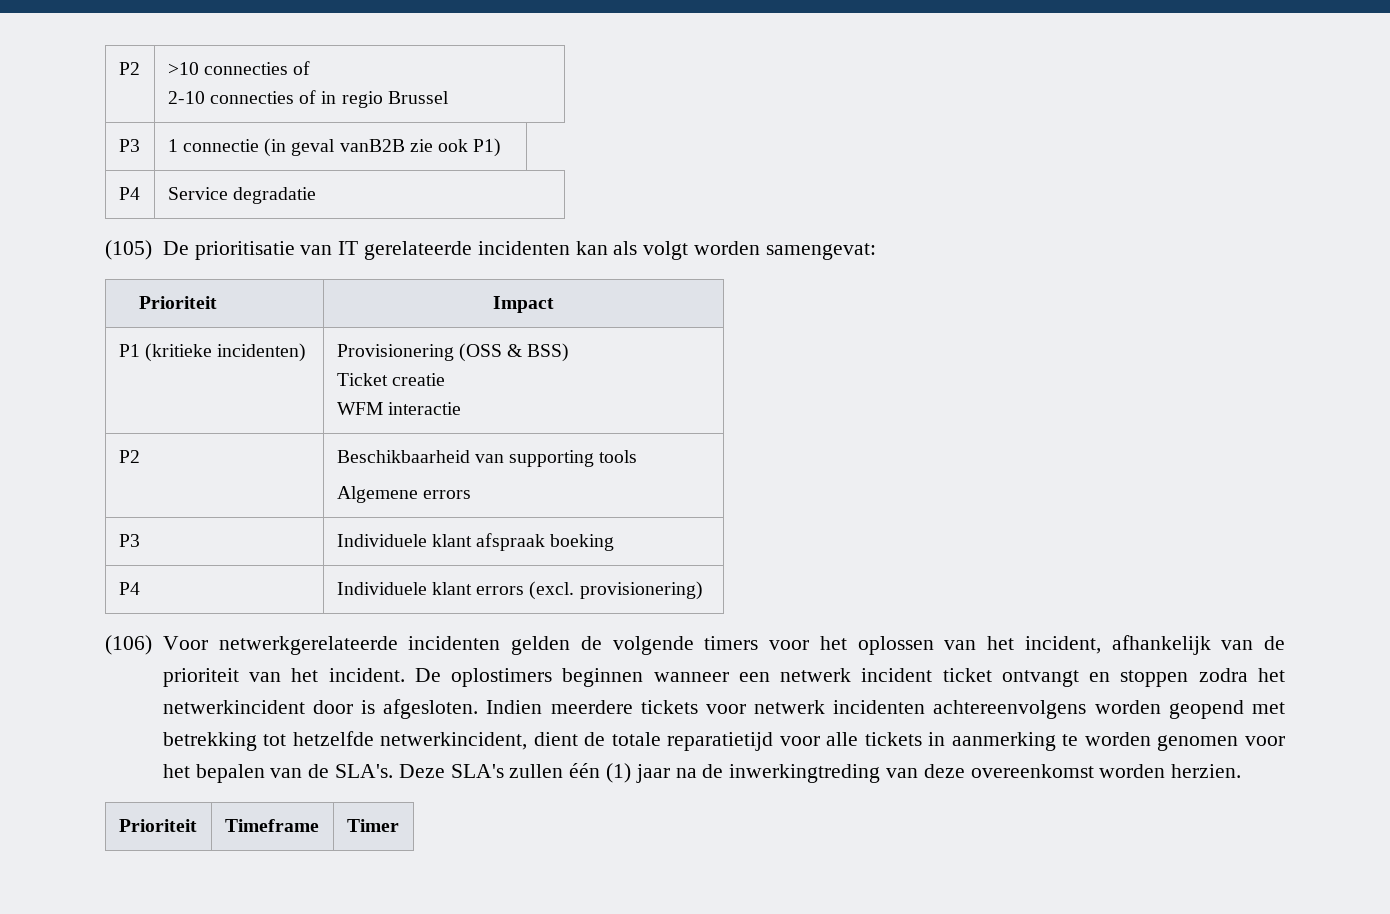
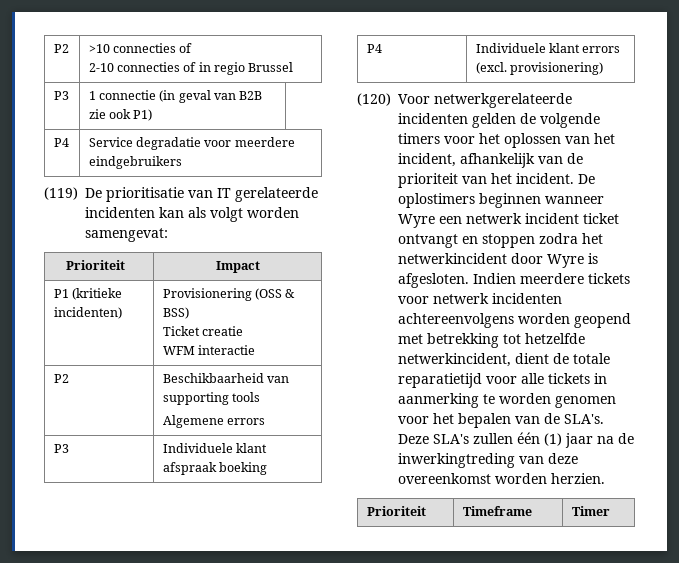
[339,139,405,152] vanB2B -> [214,91,263,100] van B2B
[105,240,152,260] // (105) -> [204,137,295,147] [88,156,182,169] [44,187,78,200] voor meerdere eindgebruikers // (119)
[105,635,152,655] (106) -> [357,93,391,106] (120)
(729, 677) none -> [398,214,435,228] Wyre
(353, 707) none -> [547,254,584,268] Wyre

